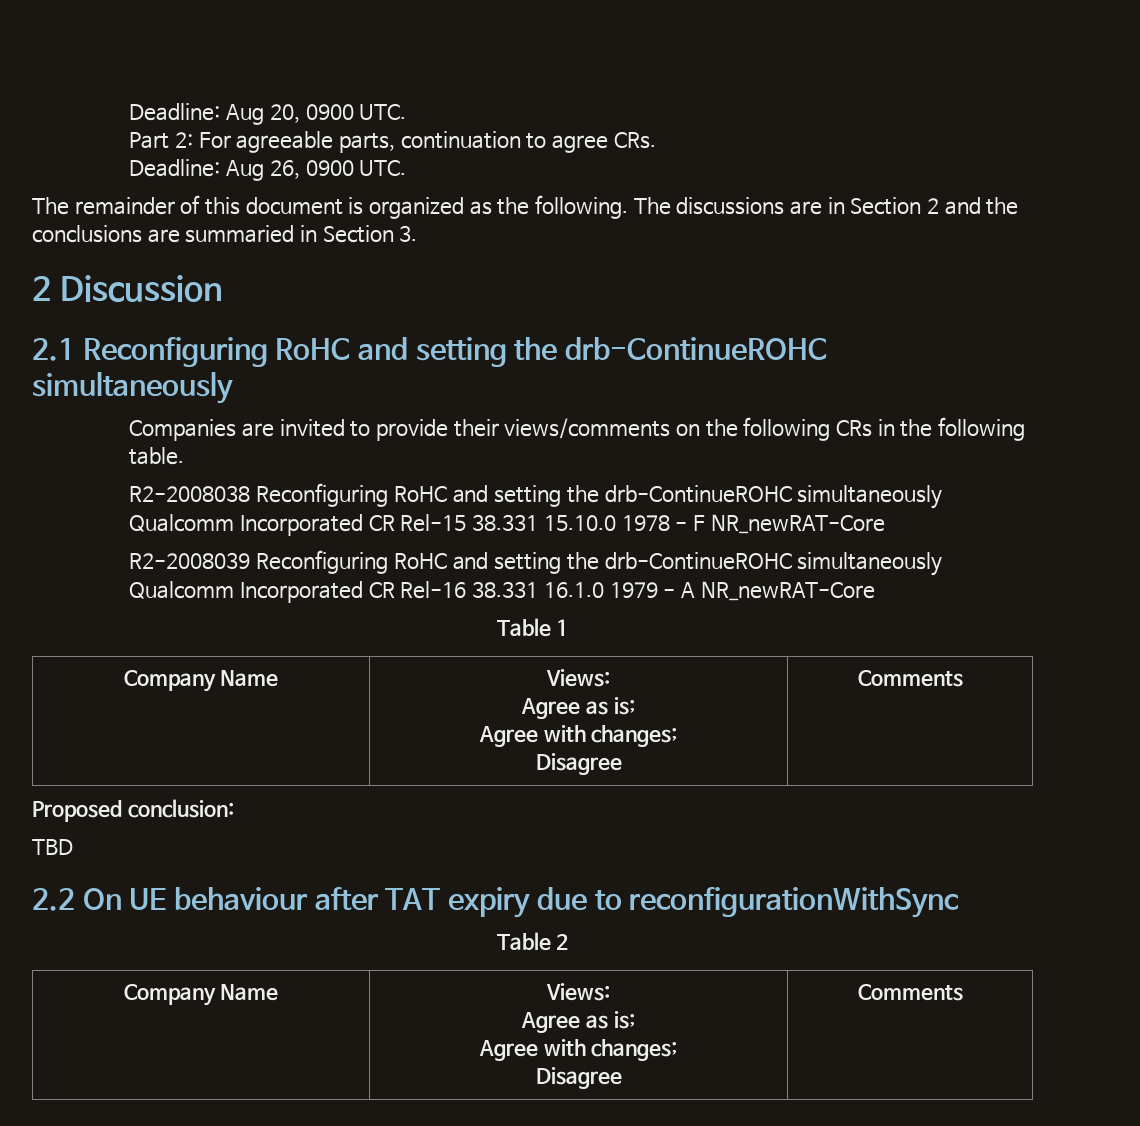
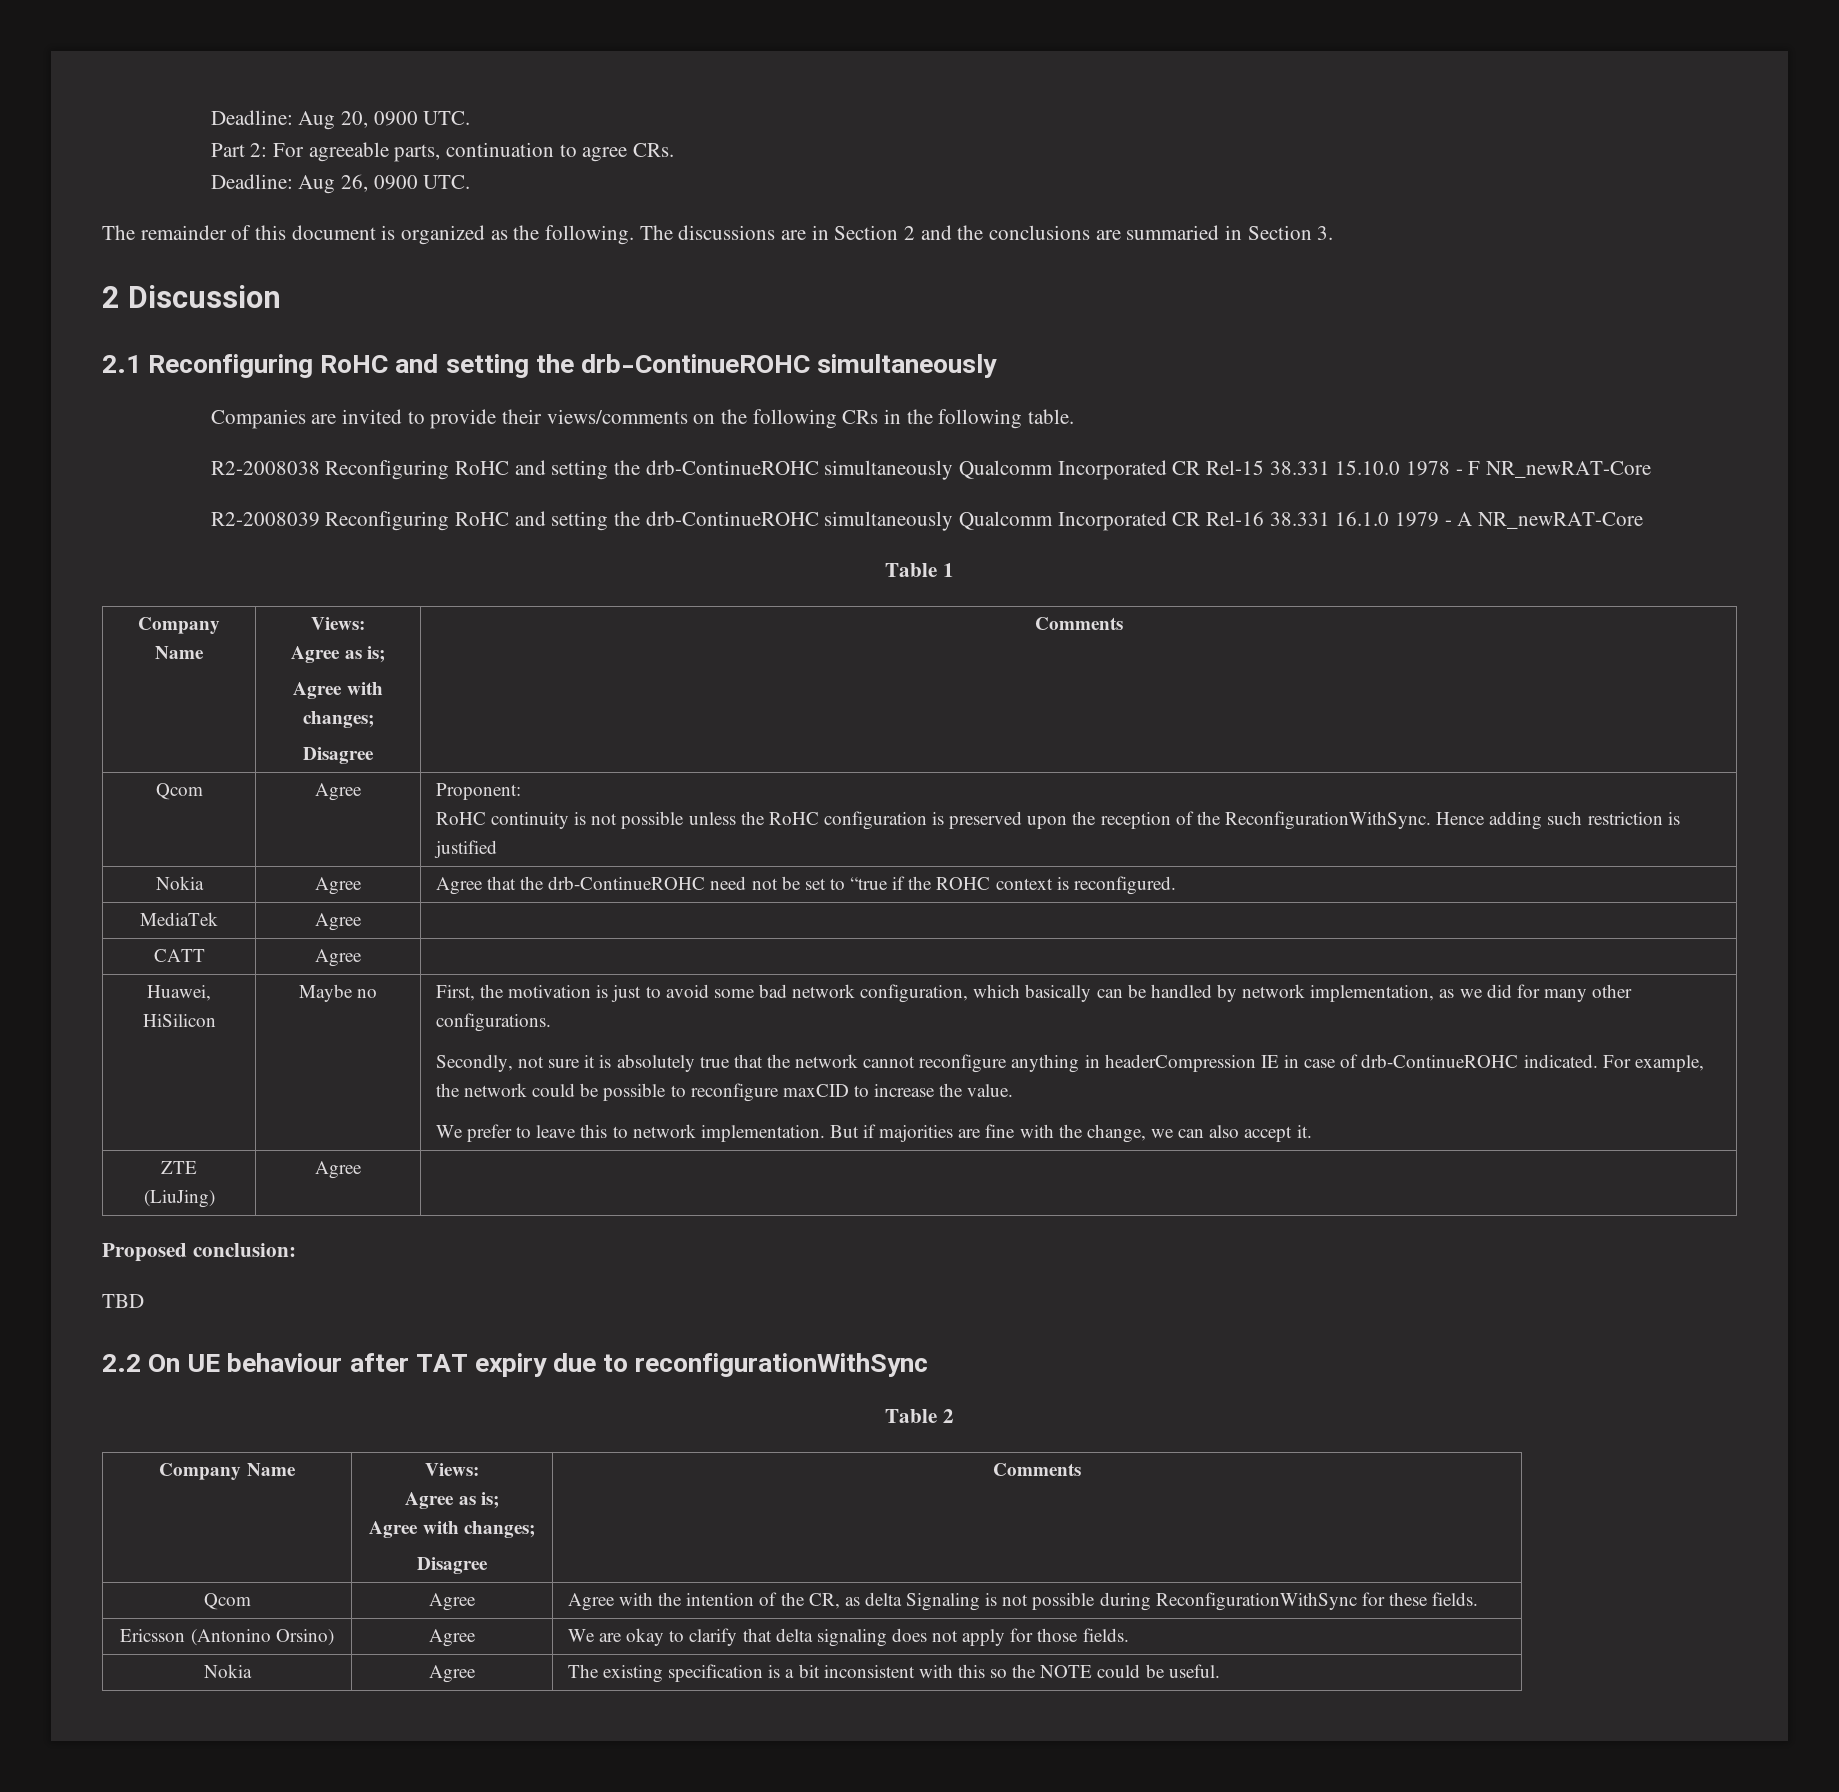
(963, 678) none -> [155,783,203,800] [315,783,362,801] [435,783,521,800] [435,811,1680,830] [433,840,497,858] [155,876,204,890] [315,877,362,895] [435,876,1176,895] [140,912,218,926] [315,913,362,931] [153,949,205,962] [315,949,362,967] [147,985,211,1001] [142,1014,216,1027] [298,984,378,1002] [435,984,1633,1003] [435,1013,551,1032] [435,1054,1704,1073] [435,1083,1014,1102] [435,1124,1312,1143] [161,1161,197,1174] [143,1190,215,1208] [315,1161,362,1179] // Qcom | Agree | Proponent: // RoHC continuity is not possible unless the RoHC configuration is preserved upon the reception of the ReconfigurationWithSync. Hence adding such restriction is justified // Nokia | Agree | Agree that the drb-ContinueROHC need not be set to “true if the ROHC context is reconfigured. // MediaTek | Agree | // CATT | Agree | // Huawei, HiSilicon | Maybe no | First, the motivation is just to avoid some bad network configuration, which basically can be handled by network implementation, as we did for many other configurations. // Secondly, not sure it is absolutely true that the network cannot reconfigure anything in headerCompression IE in case of drb-ContinueROHC indicated. For example, the network could be possible to reconfigure maxCID to increase the value. // We prefer to leave this to network implementation. But if majorities are fine with the change, we can also accept it. // ZTE // (LiuJing) | Agree |
(963, 992) none -> [203,1593,251,1610] [429,1593,477,1611] [567,1592,1479,1611] [120,1629,334,1646] [429,1629,477,1647] [567,1628,1129,1647] [203,1664,252,1678] [429,1665,477,1683] [567,1664,1220,1683] // Qcom | Agree | Agree with the intention of the CR, as delta Signaling is not possible during ReconfigurationWithSync for these fields. // Ericsson (Antonino Orsino) | Agree | We are okay to clarify that delta signaling does not apply for those fields. // Nokia | Agree | The existing specification is a bit inconsistent with this so the NOTE could be useful.

